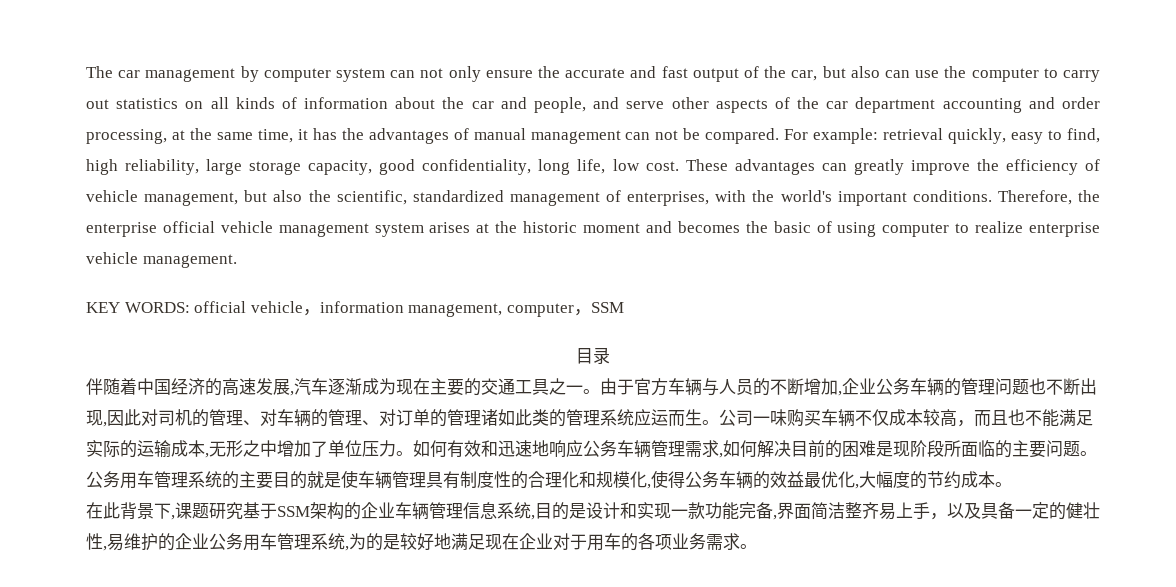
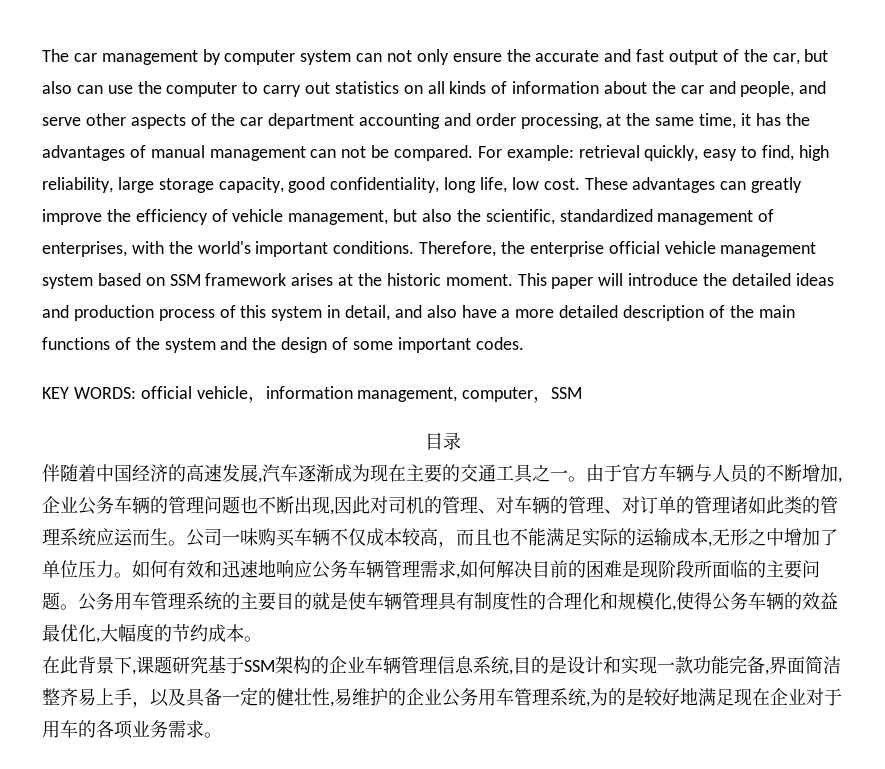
[429,221,1101,237] [86,252,237,268] arises at the historic moment and becomes the basic of using computer to realize enterprise vehicle management. -> [97,273,834,289] [42,305,795,321] [42,337,524,353] based on SSM framework arises at the historic moment. This paper will introduce the detailed ideas and production process of this system in detail, and also have a more detailed description of the main functions of the system and the design of some important codes.

